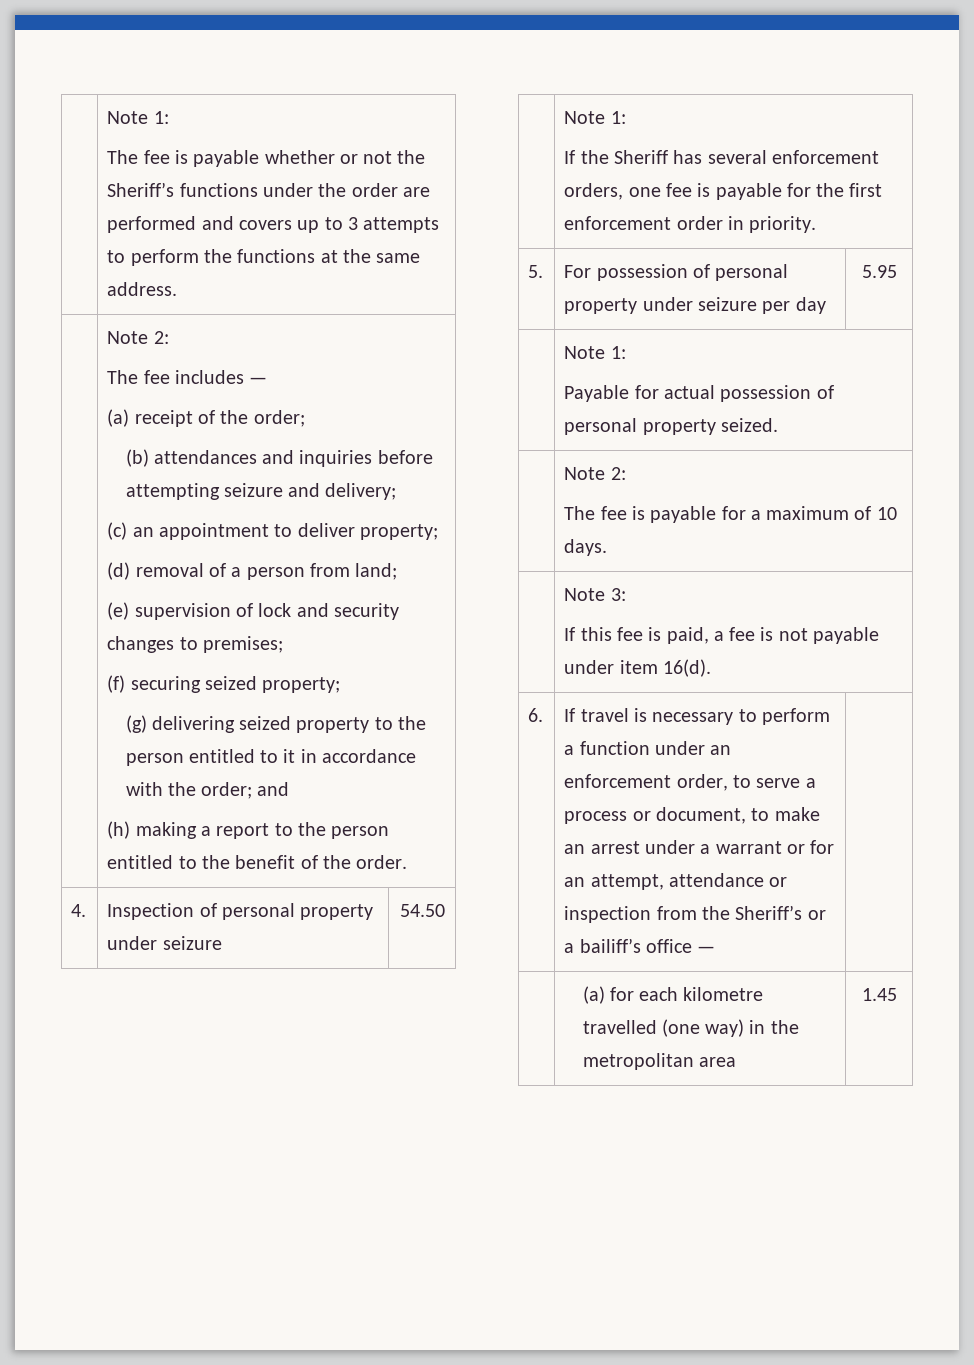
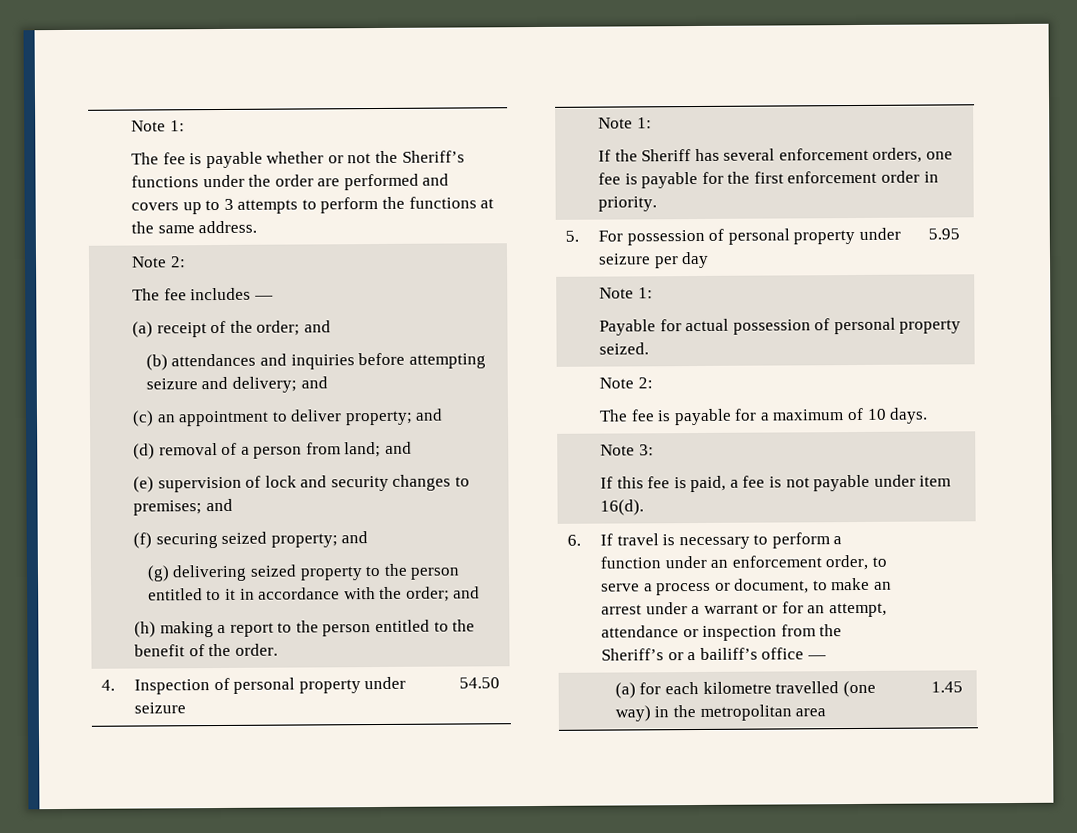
(305, 418) none -> [303,320,331,333] and
(397, 491) none -> [300,376,328,389] and
(438, 532) none -> [415,408,444,421] and
(398, 571) none -> [385,441,413,454] and
(284, 644) none -> [205,498,233,512] and
(341, 685) none -> [341,531,369,544] and

